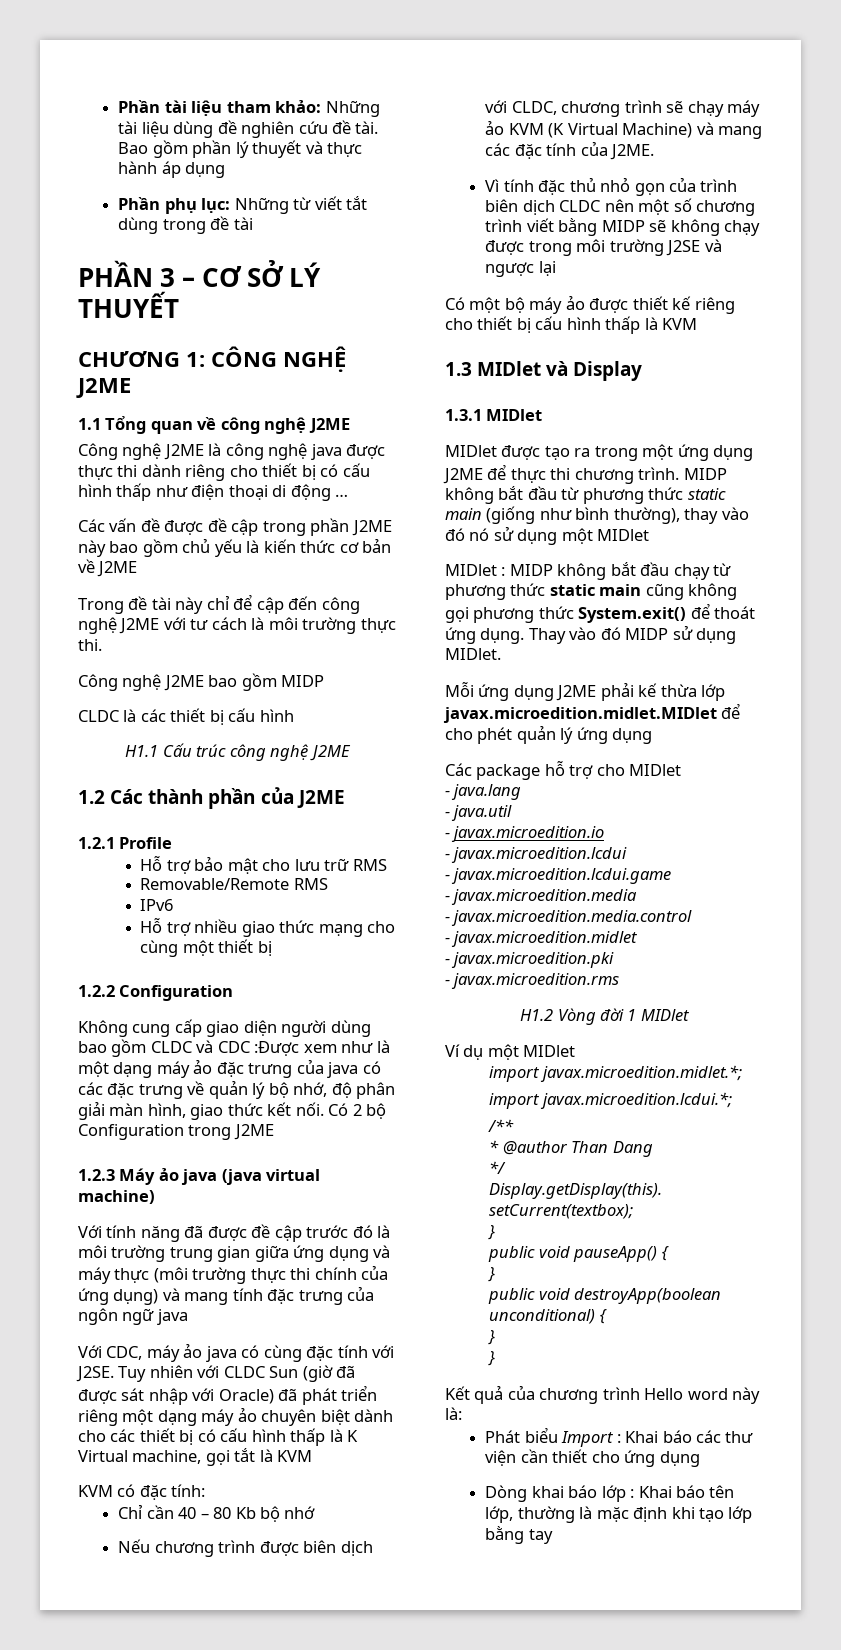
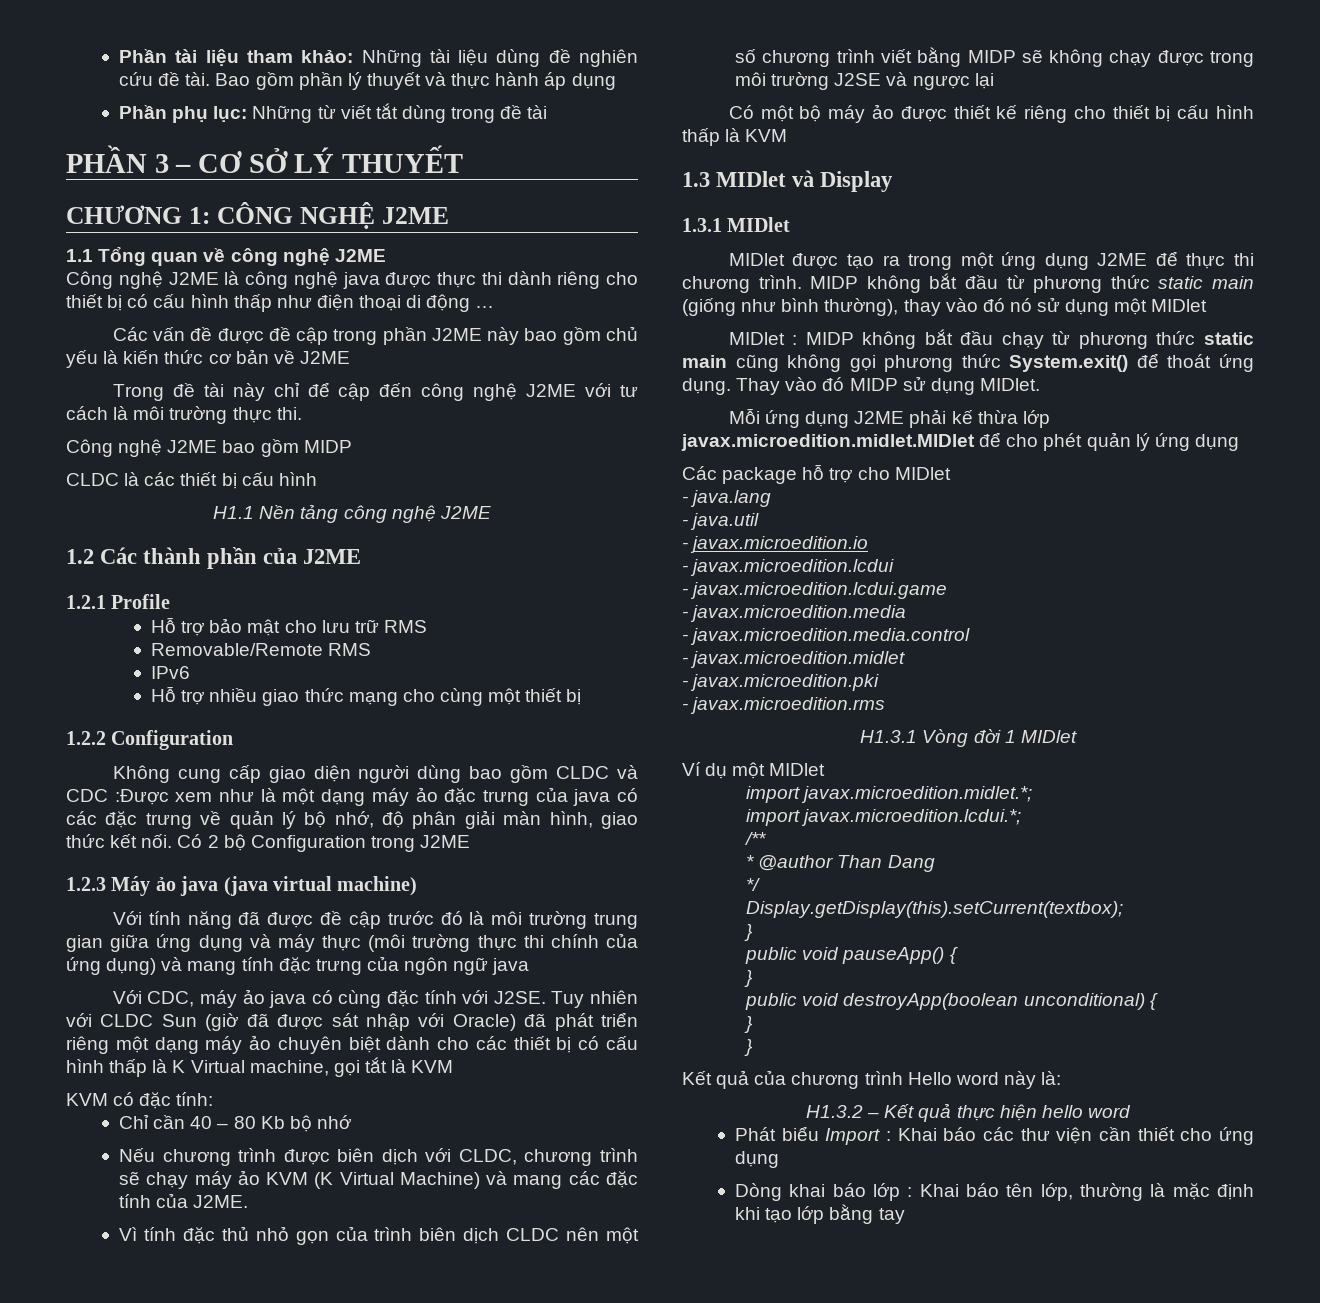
[162,743,227,757] Cấu trúc -> [259,504,339,523] Nền tảng
[520,1009,554,1021] H1.2 -> [860,730,918,743] H1.3.1
(462, 1413) none -> [806,1103,1131,1122] // H1.3.2 – Kết quả thực hiện hello word

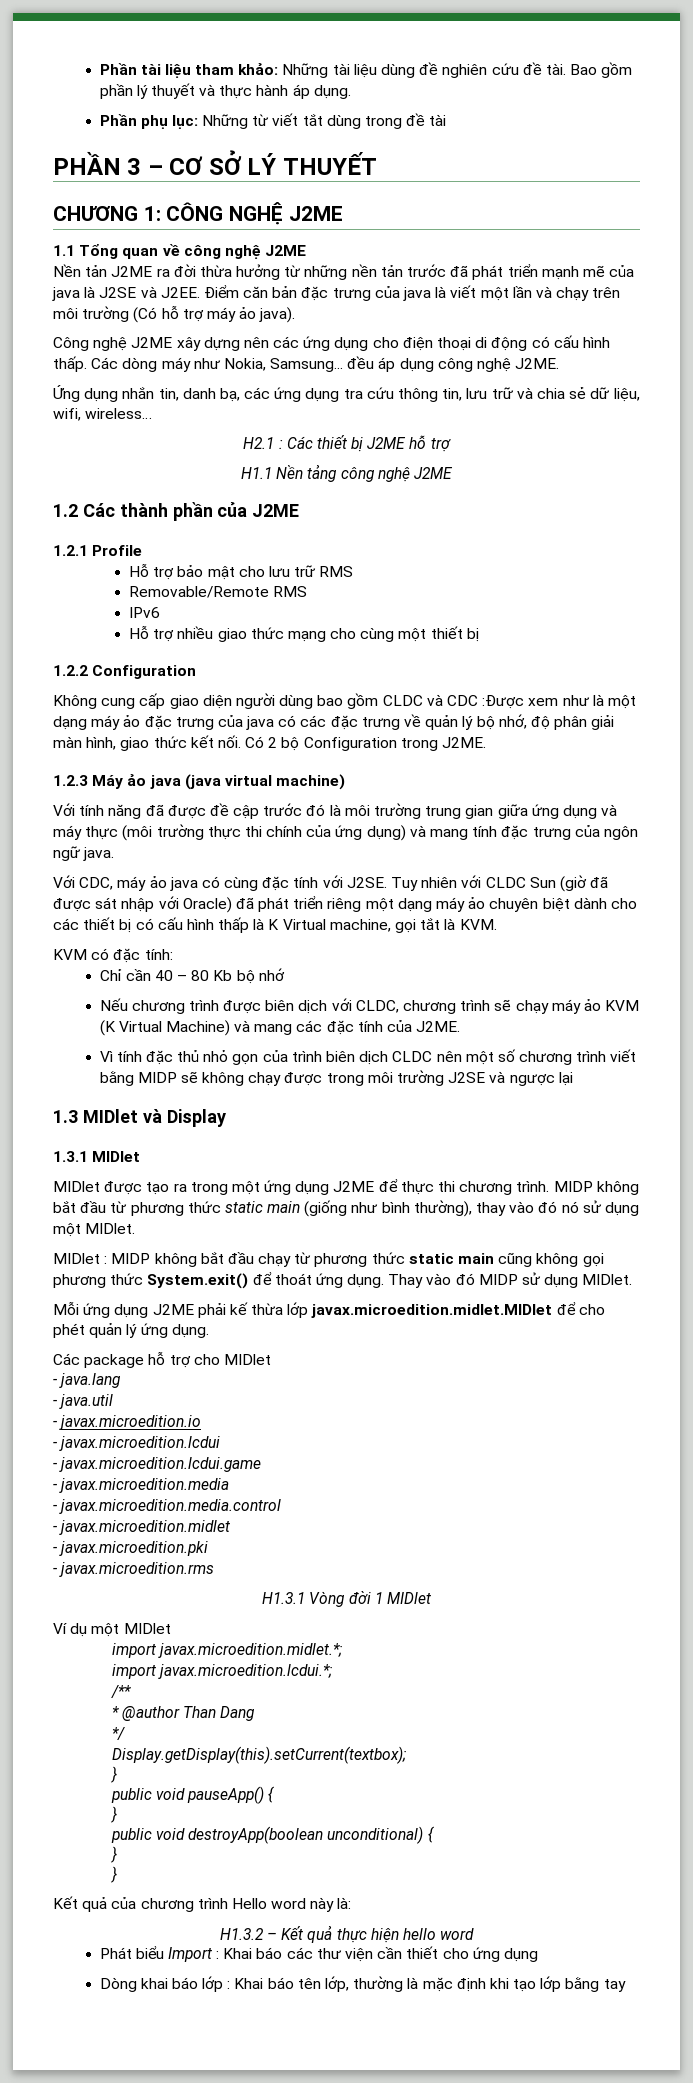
[571,73,616,90] dụng -> [313,85,351,99] dụng.
[66,271,638,289] [66,294,495,312] [112,326,638,345] [66,349,350,368] [112,382,638,401] [66,406,302,424] [66,439,352,457] [66,472,317,489] Công nghệ J2ME là công nghệ java được thực thi dành riêng cho thiết bị có cấu hình thấp như điện thoại di động … // Các vấn đề được đề cập trong phần J2ME này bao gồm chủ yếu là kiến thức cơ bản về J2ME // Trong đề tài này chỉ để cập đến công nghệ J2ME với tư cách là môi trường thực thi. // Công nghệ J2ME bao gồm MIDP // CLDC là các thiết bị cấu hình -> [53,264,635,280] [52,285,621,301] [53,305,296,323] [53,335,610,351] [53,356,560,372] [53,385,640,402] [53,408,153,421] [243,435,451,452] Nền tản J2ME ra đời thừa hưởng từ những nền tản trước đã phát triển mạnh mẽ của java là J2SE và J2EE. Điểm căn bản đặc trưng của java là viết một lần và chạy trên môi trường (Có hỗ trợ máy ảo java). // Công nghệ J2ME xây dựng nên các ứng dụng cho điện thoại di động có cấu hình thấp. Các dòng máy như Nokia, Samsung... đều áp dụng công nghệ J2ME. // Ứng dụng nhắn tin, danh bạ, các ứng dụng tra cứu thông tin, lưu trữ và chia sẻ dữ liệu, wifi, wireless… // H2.1 : Các thiết bị J2ME hỗ trợ
[420,835,471,848] J2ME -> [442,737,487,748] J2ME.
[492,958,530,975] java -> [83,847,115,861] java.
[411,1060,454,1073] KVM -> [459,919,497,930] KVM.
[728,104,1254,123] [682,128,788,146] // Có một bộ máy ảo được thiết kế riêng cho thiết bị cấu hình thấp là KVM -> (573, 1079) none
[1151,299,1208,312] MIDlet -> [85,1223,136,1234] MIDlet.
[1194,434,1239,451] dụng -> [171,1324,209,1338] dụng.

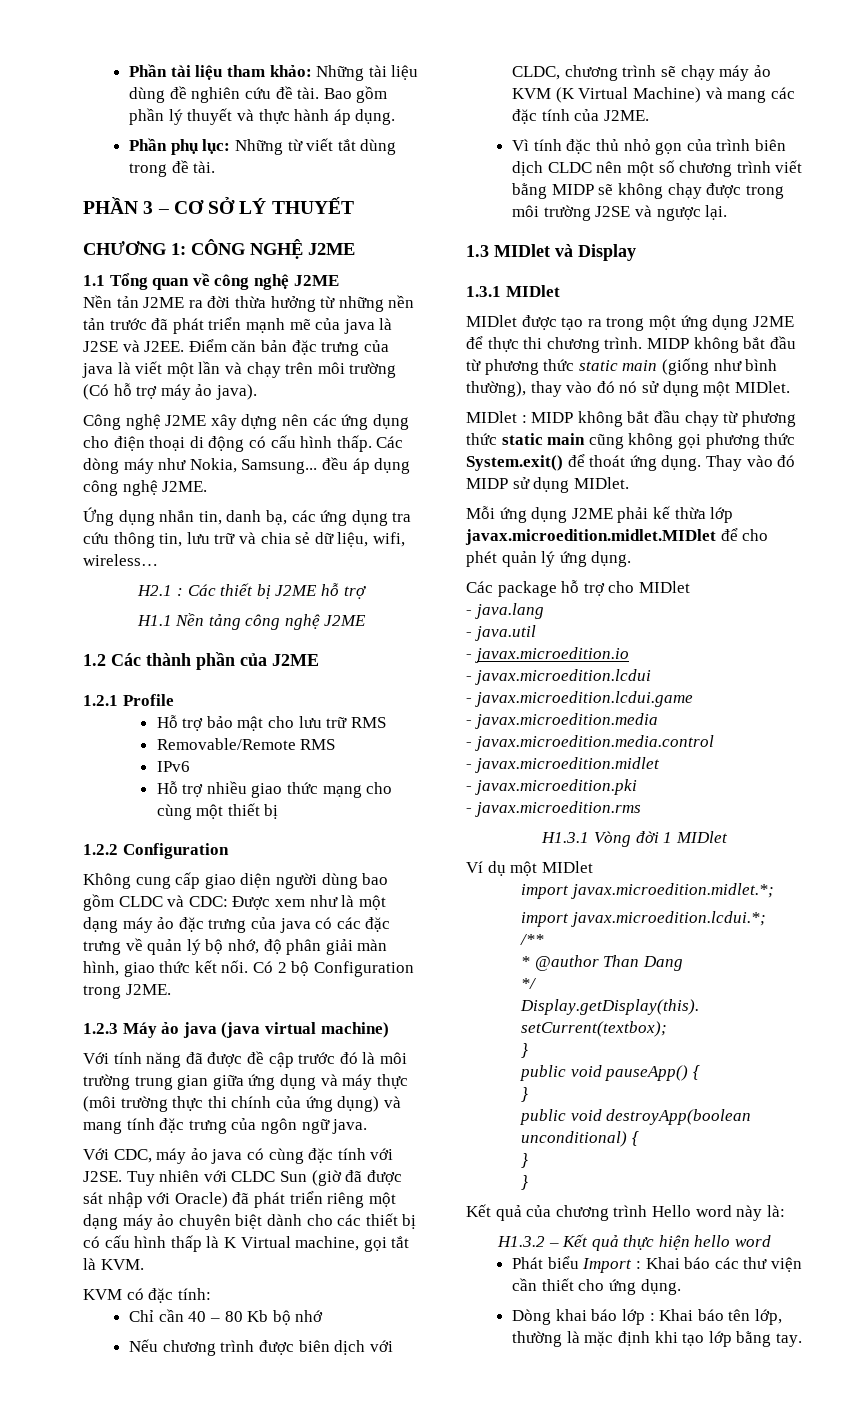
[429,114,447,126] tài -> [193,161,216,173] tài.
[447,695,525,709] CDC :Được -> [188,896,271,910] CDC: Được
[558,1072,573,1086] lại -> [705,205,728,220] lại.
[503,1948,538,1962] dụng -> [640,1279,681,1295] dụng.
[603,1979,626,1992] tay -> [775,1333,802,1347] tay.

